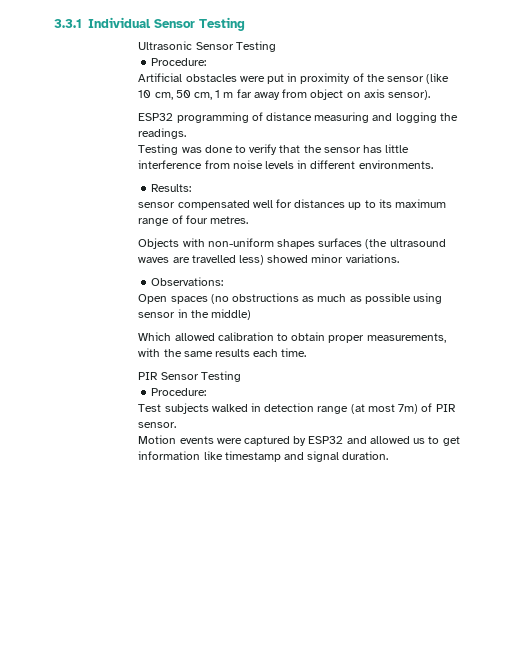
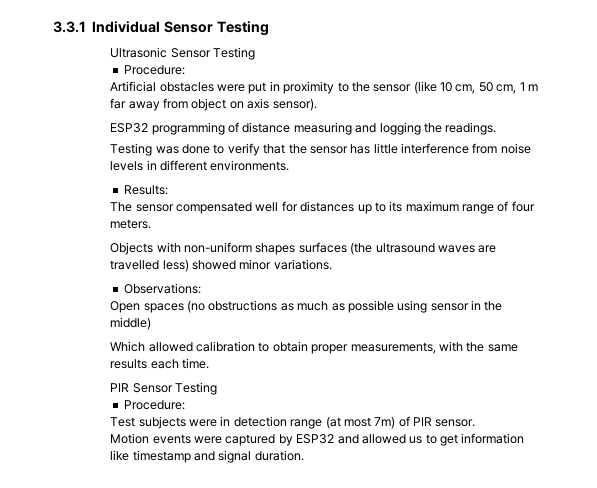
[352,73,364,82] of -> [337,82,349,92] to
(192, 188) none -> [110,202,133,212] The
[209,216,248,224] metres. -> [110,219,152,229] meters.
[211,404,248,412] walked -> [189,419,218,427] were

